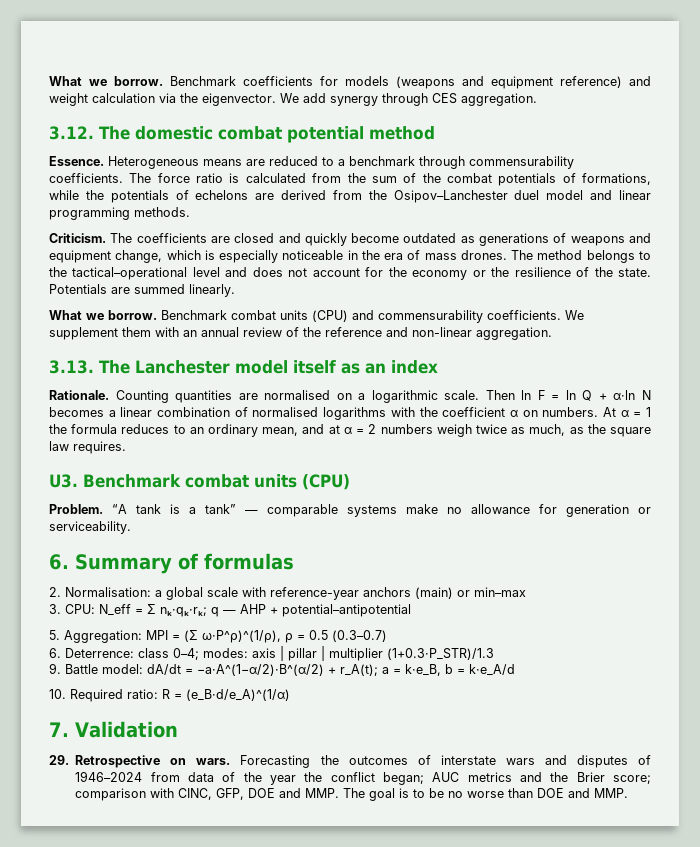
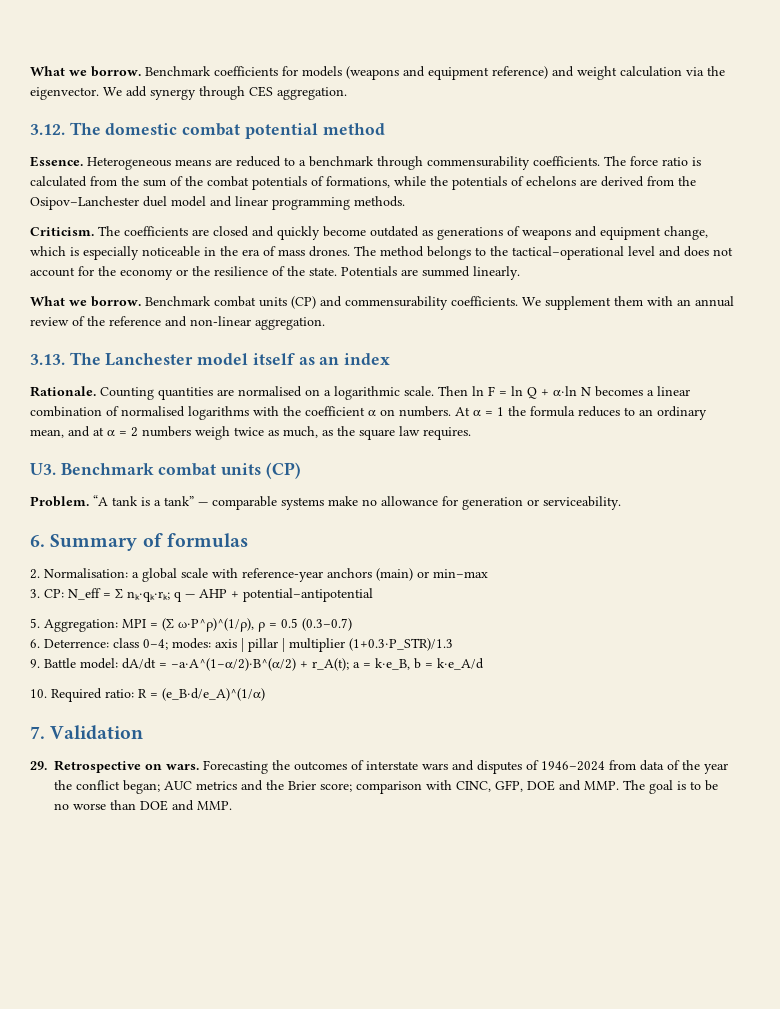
[312,310,348,322] (CPU) -> [291,296,316,309] (CP)
[302,474,350,490] (CPU) -> [265,462,301,479] (CP)
[65,604,95,614] CPU: -> [44,589,64,598] CP:

